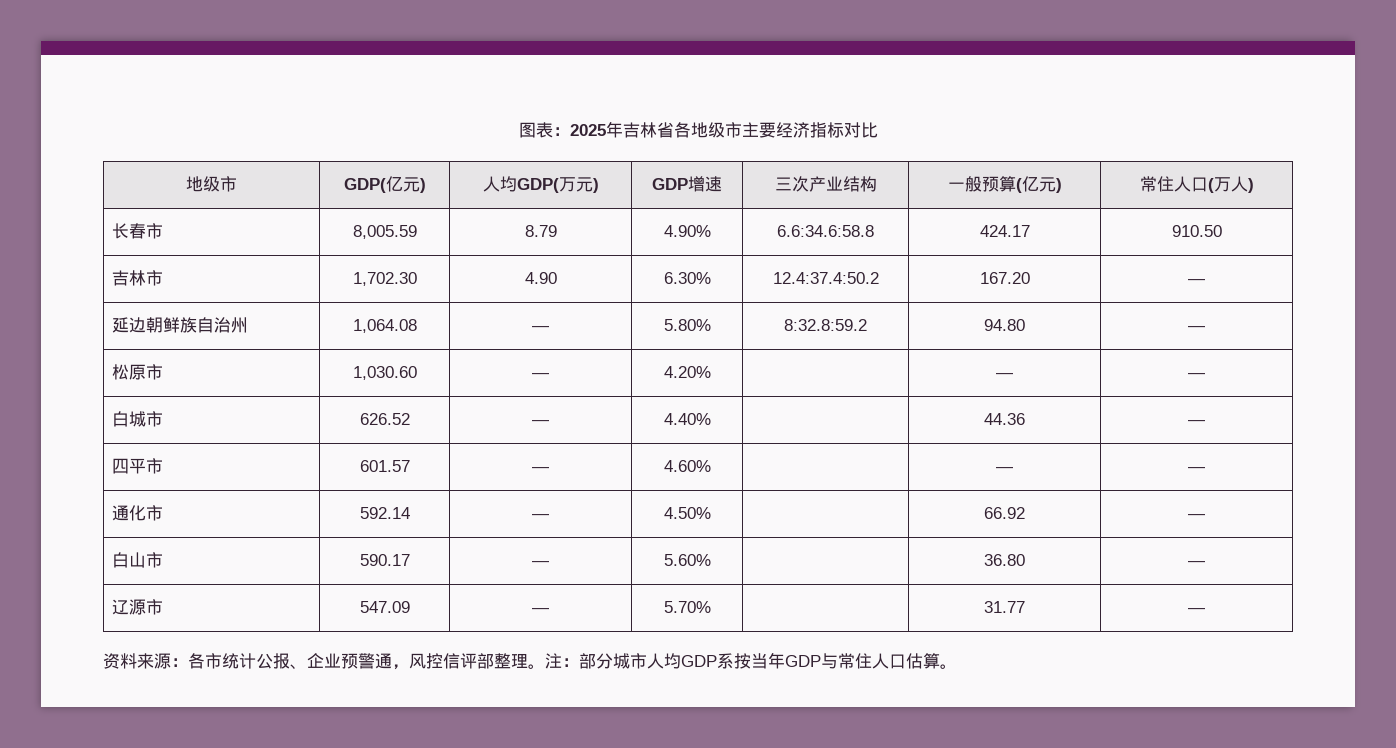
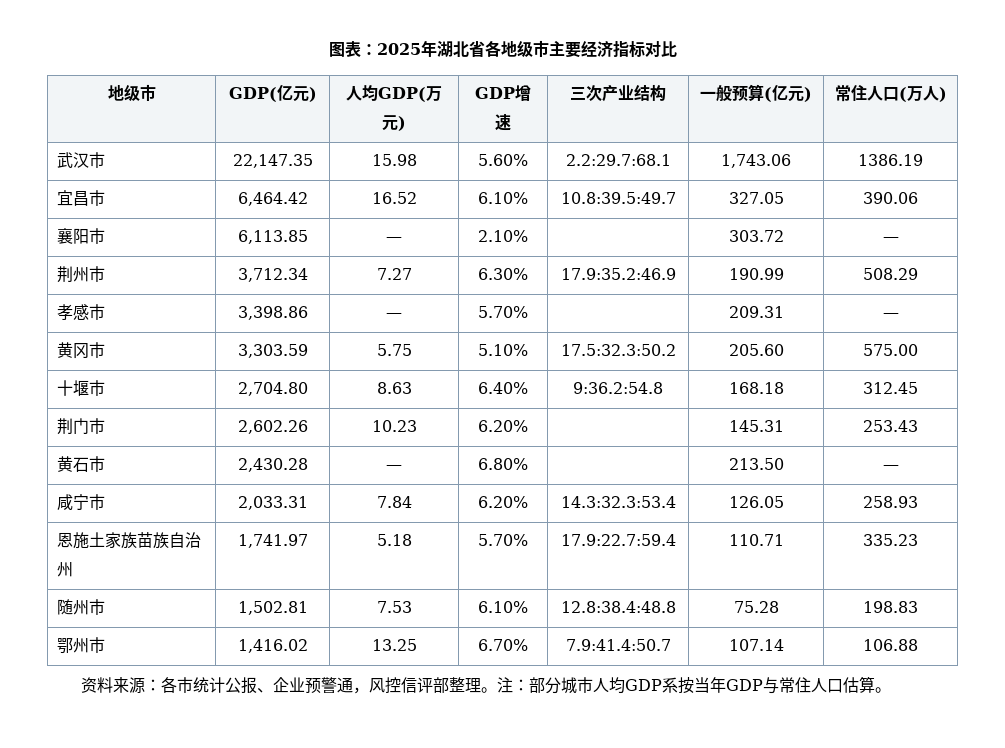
[622,122,657,138] 吉林 -> [436,41,469,58] 湖北
[112,223,164,239] [352,225,417,239] [524,225,557,237] [663,225,711,237] [777,225,874,237] [979,225,1030,237] [1171,225,1222,237] [112,270,164,286] [352,272,417,286] [524,272,557,284] [663,272,711,284] [772,272,879,284] [979,272,1030,284] [1188,279,1205,284] [112,317,249,333] [352,319,417,333] [532,326,549,331] [663,319,711,331] [784,319,867,331] [984,319,1025,331] [1188,326,1205,331] [112,364,164,380] [352,366,417,380] [532,373,549,378] [663,366,711,378] [996,373,1013,378] [1188,373,1205,378] [112,411,164,427] [359,413,410,425] [532,420,549,425] [663,413,711,425] [984,413,1025,425] [1188,420,1205,425] [112,458,164,474] [359,460,410,472] [532,467,549,472] [663,460,711,472] [996,467,1013,472] [1188,467,1205,472] [112,505,164,521] [359,507,410,519] [532,514,549,519] [663,507,711,519] [984,507,1025,519] [1188,514,1205,519] [112,552,164,568] [359,554,410,566] [532,561,549,566] [663,554,711,566] [984,554,1025,566] [1188,561,1205,566] [112,599,164,615] [359,601,410,613] 长春市 | 8,005.59 | 8.79 | 4.90% | 6.6:34.6:58.8 | 424.17 | 910.50 // 吉林市 | 1,702.30 | 4.90 | 6.30% | 12.4:37.4:50.2 | 167.20 | — // 延边朝鲜族自治州 | 1,064.08 | — | 5.80% | 8:32.8:59.2 | 94.80 | — // 松原市 | 1,030.60 | — | 4.20% | | — | — // 白城市 | 626.52 | — | 4.40% | | 44.36 | — // 四平市 | 601.57 | — | 4.60% | | — | — // 通化市 | 592.14 | — | 4.50% | | 66.92 | — // 白山市 | 590.17 | — | 5.60% | | 36.80 | — // 辽源市 | 547.09 -> [56,152,105,168] [232,154,313,168] [371,154,417,166] [478,154,528,166] [565,154,671,166] [721,154,791,168] [858,154,923,166] [56,190,105,206] [237,192,308,206] [371,192,417,204] [478,192,528,204] [560,192,676,204] [728,192,784,204] [863,192,918,204] [56,228,105,244] [237,230,308,244] [386,237,402,242] [478,230,528,242] [728,230,784,242] [882,237,899,242] [56,266,105,283] [237,268,308,282] [376,268,412,280] [478,268,528,280] [560,268,676,280] [728,268,784,280] [863,268,918,280] [56,304,105,320] [237,306,308,320] 武汉市 | 22,147.35 | 15.98 | 5.60% | 2.2:29.7:68.1 | 1,743.06 | 1386.19 // 宜昌市 | 6,464.42 | 16.52 | 6.10% | 10.8:39.5:49.7 | 327.05 | 390.06 // 襄阳市 | 6,113.85 | — | 2.10% | | 303.72 | — // 荆州市 | 3,712.34 | 7.27 | 6.30% | 17.9:35.2:46.9 | 190.99 | 508.29 // 孝感市 | 3,398.86
[984,601,1025,613] [1188,608,1205,613] 31.77 | — -> [728,306,784,318] [882,313,899,318] [56,342,105,359] [237,344,308,358] [376,344,412,356] [478,344,528,356] [560,344,676,356] [728,344,784,356] [863,344,918,356] [56,380,105,396] [237,382,308,396] [376,382,412,394] [478,382,528,394] [573,382,663,394] [728,382,784,394] [863,382,918,394] [56,418,105,435] [237,420,308,434] [371,420,417,432] [478,420,528,432] [728,420,784,432] [863,420,918,432] [56,456,105,472] [237,458,308,472] [386,465,402,470] [478,458,528,470] [728,458,784,470] [882,465,899,470] [56,494,105,511] [237,496,308,510] [376,496,412,508] [478,496,528,508] [560,496,676,508] [728,496,784,508] [863,496,918,508] [56,532,201,549] [56,562,73,577] [237,534,308,548] [376,534,412,546] [478,534,528,546] [560,534,676,546] [728,534,784,546] [863,534,918,546] [56,599,105,615] [237,601,308,615] [376,601,412,613] [478,601,528,613] [560,601,676,613] [733,601,779,613] [863,601,918,613] [56,637,105,654] [237,639,308,653] [371,639,417,651] [478,639,528,651] [565,639,671,651] [728,639,784,651] [863,639,918,651] 209.31 | — // 黄冈市 | 3,303.59 | 5.75 | 5.10% | 17.5:32.3:50.2 | 205.60 | 575.00 // 十堰市 | 2,704.80 | 8.63 | 6.40% | 9:36.2:54.8 | 168.18 | 312.45 // 荆门市 | 2,602.26 | 10.23 | 6.20% | | 145.31 | 253.43 // 黄石市 | 2,430.28 | — | 6.80% | | 213.50 | — // 咸宁市 | 2,033.31 | 7.84 | 6.20% | 14.3:32.3:53.4 | 126.05 | 258.93 // 恩施土家族苗族自治州 | 1,741.97 | 5.18 | 5.70% | 17.9:22.7:59.4 | 110.71 | 335.23 // 随州市 | 1,502.81 | 7.53 | 6.10% | 12.8:38.4:48.8 | 75.28 | 198.83 // 鄂州市 | 1,416.02 | 13.25 | 6.70% | 7.9:41.4:50.7 | 107.14 | 106.88

